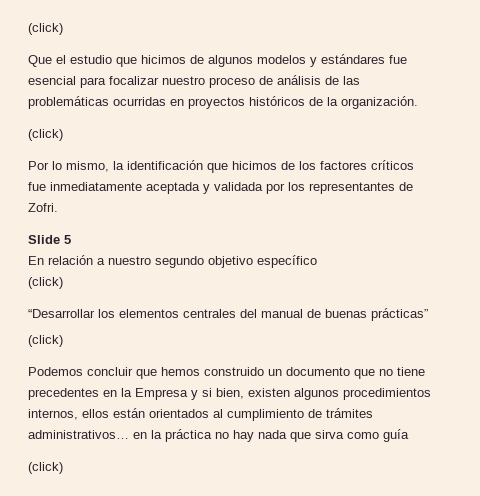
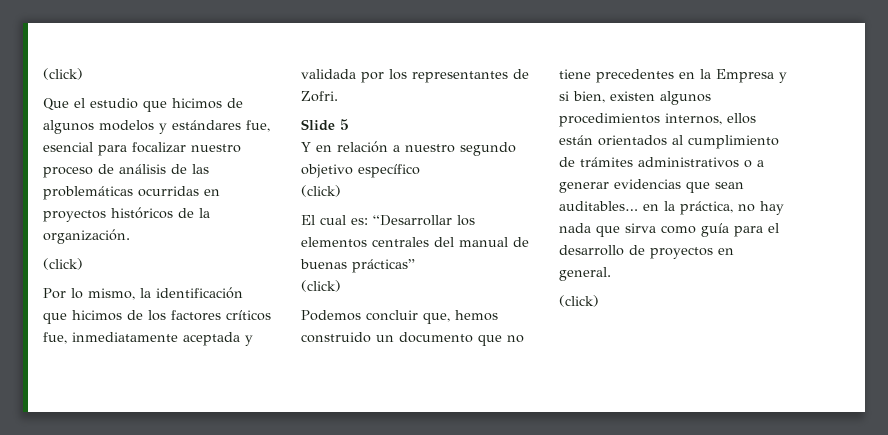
[389,55,407,64] fue -> [246,120,270,132] fue,
[28,182,46,191] fue -> [43,332,67,344] fue,
[28,256,44,265] En -> [301,142,332,152] Y en
(63, 283) none -> [301,215,368,225] El cual es:
[136,369,157,379] que -> [423,313,450,324] que,
[28,429,212,442] administrativos… en la práctica -> [638,157,764,168] [559,179,744,193] [559,201,733,215] administrativos o a generar evidencias que sean auditables… en la práctica,
(409, 435) none -> [734,223,779,237] [559,245,734,259] [559,267,611,281] para el desarrollo de proyectos en general.

